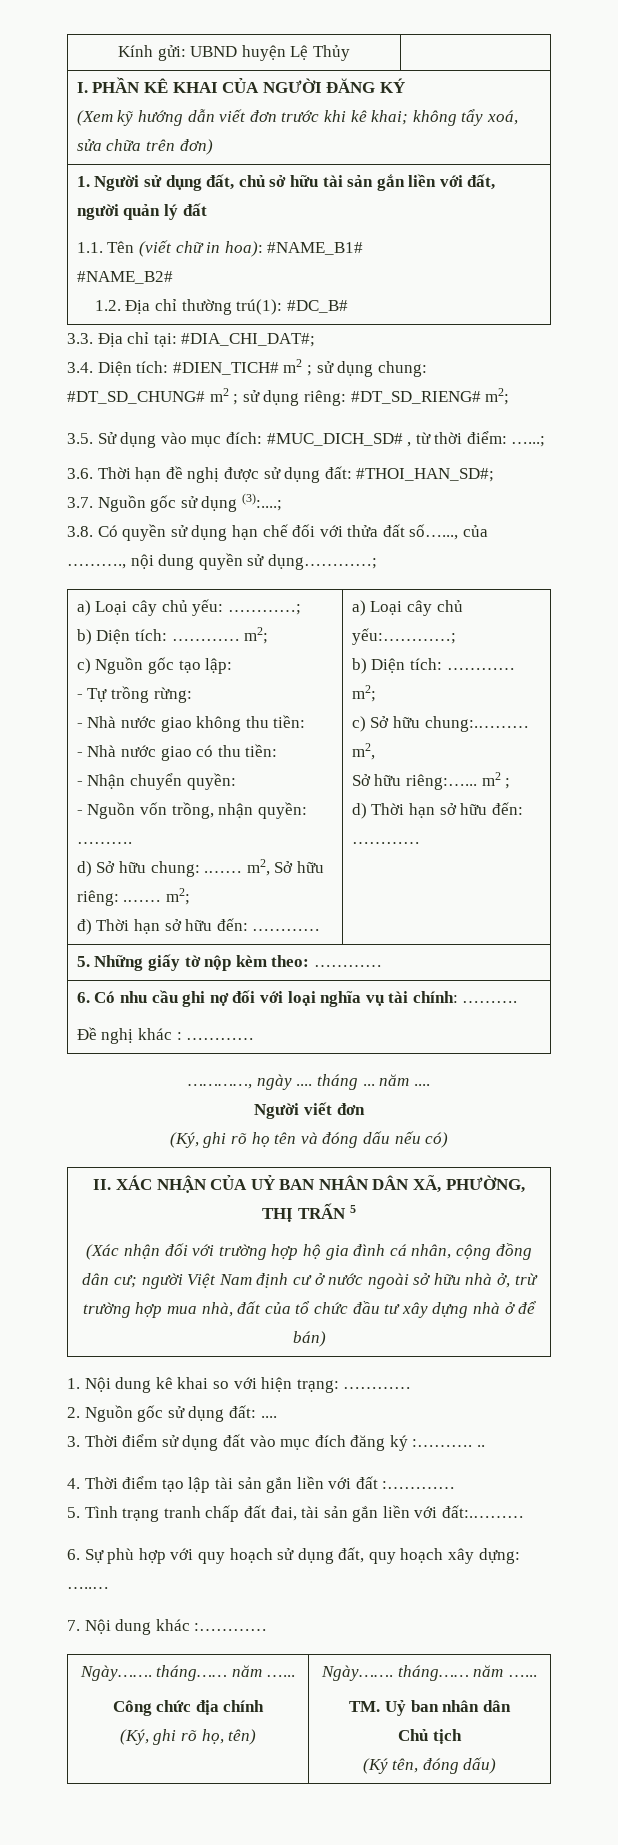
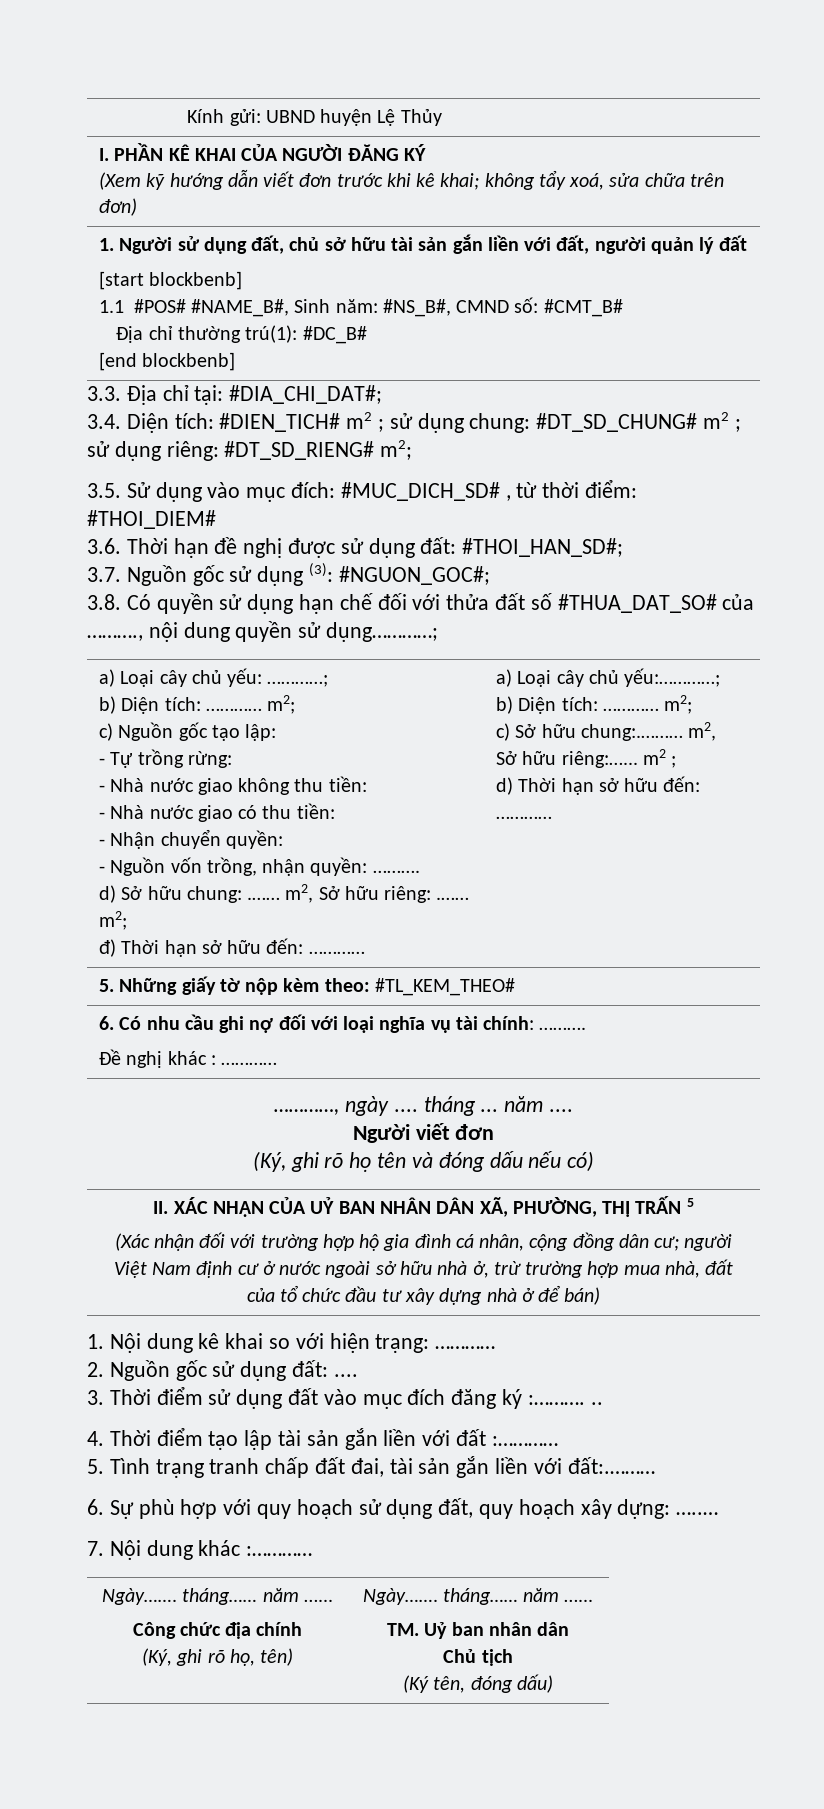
[76,240,364,257] [76,271,173,284] [94,300,121,311] 1.1. Tên (viết chữ in hoa): #NAME_B1# // #NAME_B2# // 1.2. -> [99,271,243,290] [99,297,623,317] [start blockbenb] // 1.1 #POS# #NAME_B#, Sinh năm: #NS_B#, CMND số: #CMT_B# //
(348, 306) none -> [99,352,236,371] // [end blockbenb]
[511,436,546,447] …...; -> [87,510,216,529] #THOI_DIEM#
[241,493,282,511] (3):....; -> [309,563,490,585] (3): #NGUON_GOC#;
[409,524,459,540] số…..., -> [530,593,717,613] số #THUA_DAT_SO#
[313,965,382,967] ………… -> [374,978,515,996] #TL_KEM_THEO#

